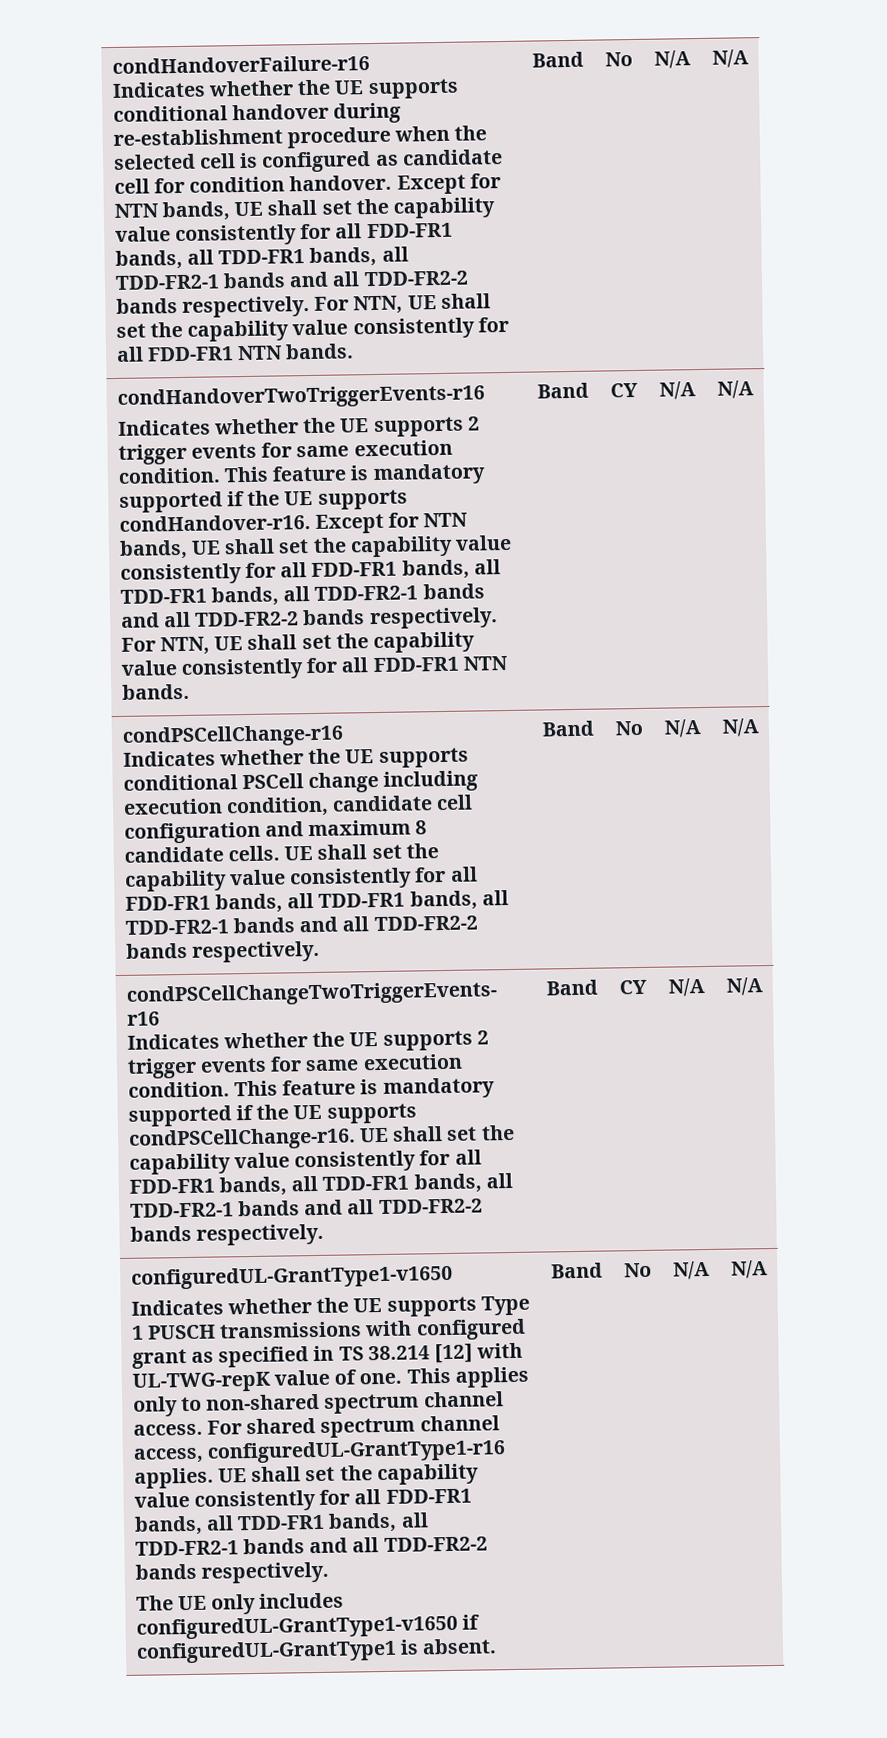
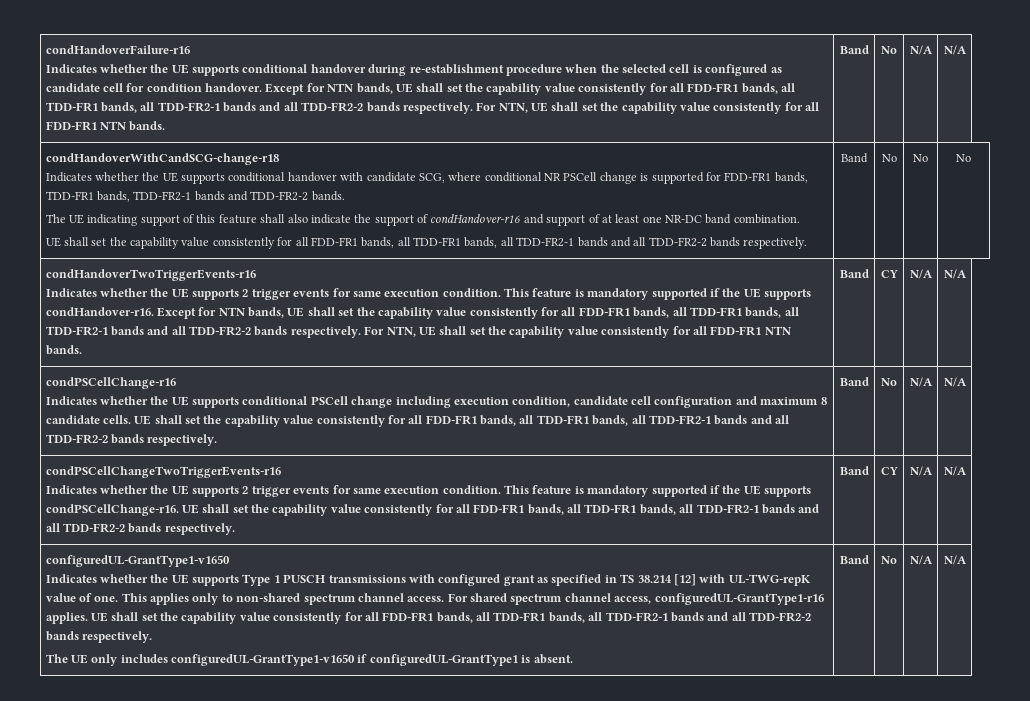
(749, 58) none -> [45,153,279,165] [45,172,808,184] [45,191,345,202] [45,214,800,226] [45,237,808,249] [841,153,868,163] [881,154,897,162] [913,154,928,162] [956,154,971,162] // condHandoverWithCandSCG-change-r18 // Indicates whether the UE supports conditional handover with candidate SCG, where conditional NR PSCell change is supported for FDD-FR1 bands, TDD-FR1 bands, TDD-FR2-1 bands and TDD-FR2-2 bands. // The UE indicating support of this feature shall also indicate the support of condHandover-r16 and support of at least one NR-DC band combination. // UE shall set the capability value consistently for all FDD-FR1 bands, all TDD-FR1 bands, all TDD-FR2-1 bands and all TDD-FR2-2 bands respectively. | Band | No | No | No

